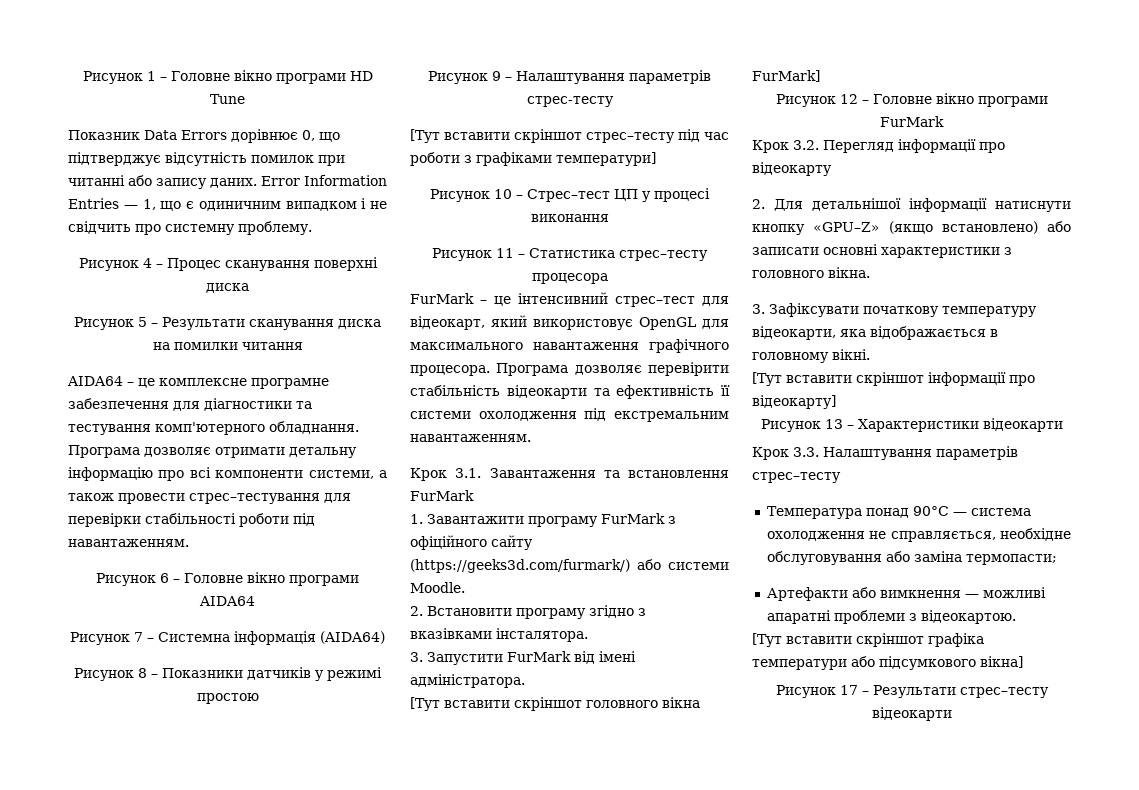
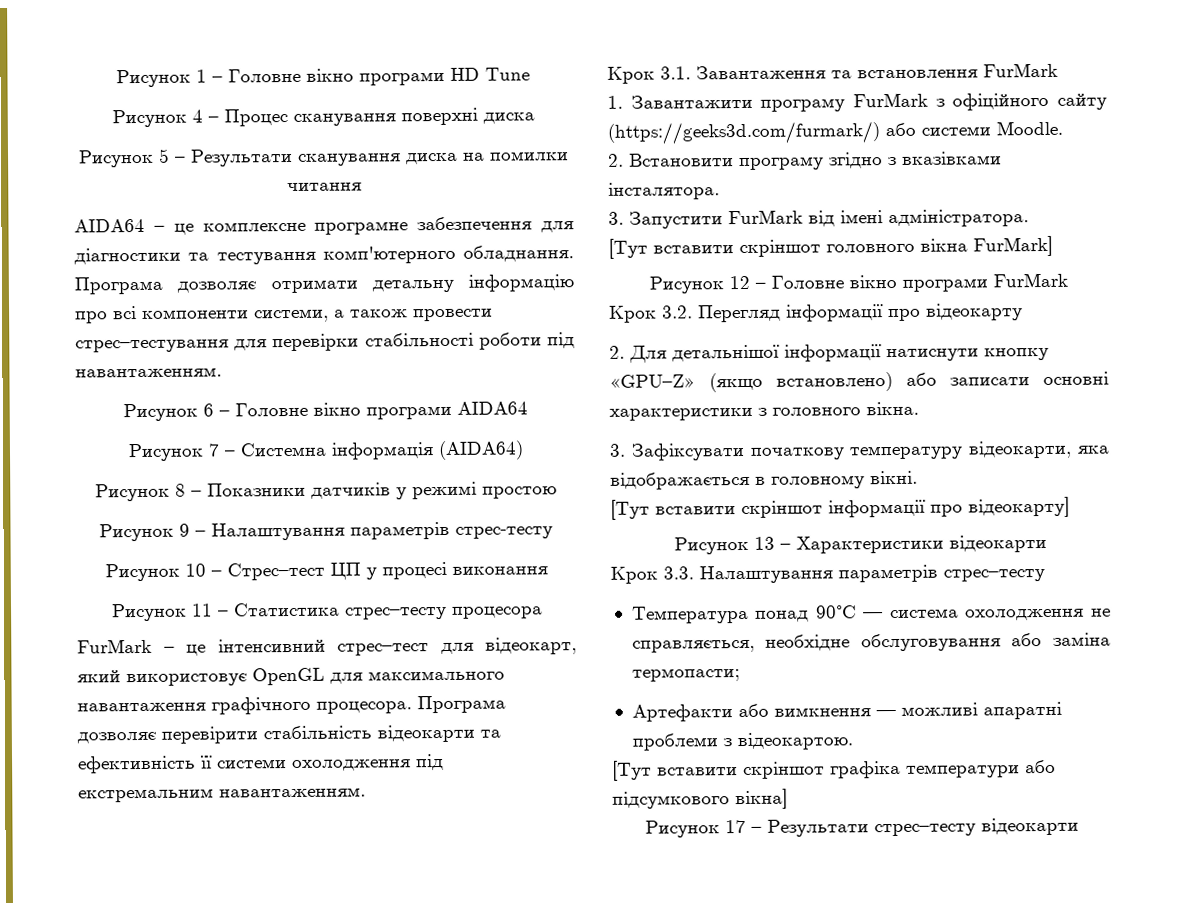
[68,129,340,143] [68,152,345,166] [68,175,387,189] [68,198,387,211] [68,221,312,235] // Показник Data Errors дорівнює 0, що підтверджує відсутність помилок при читанні або запису даних. Error Information Entries — 1, що є одиничним випадком і не свідчить про системну проблему. -> (530, 74) none
[410,129,729,143] [410,152,656,166] // [Тут вставити скріншот стрес–тесту під час роботи з графіками температури] -> (553, 532) none

